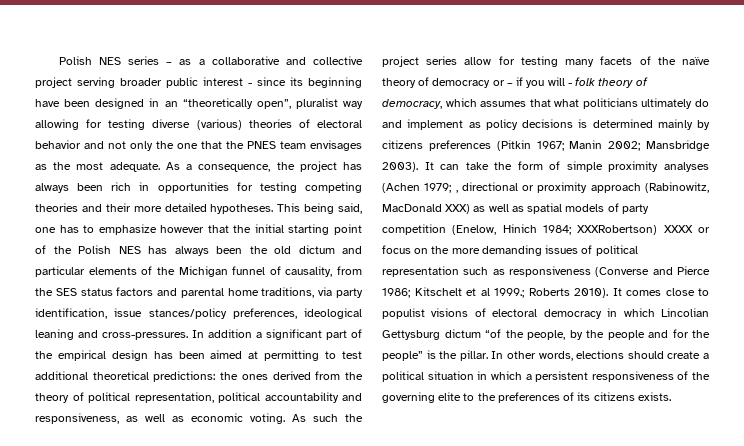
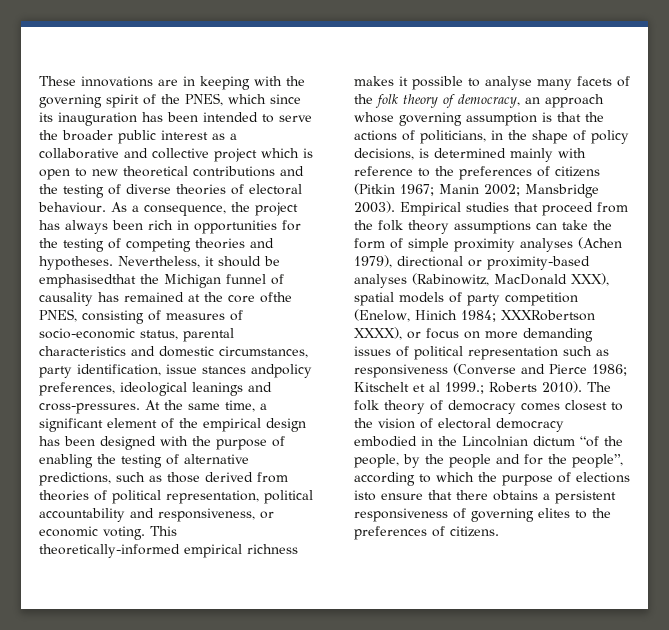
[58,56,173,65] Polish NES series – -> [39,76,305,90] [39,93,301,108] [39,112,312,126] [39,130,208,144] These innovations are in keeping with the governing spirit of the PNES, which since its inauguration has been intended to serve the broader public interest
[77,77,362,88] [35,98,363,109] [35,119,362,130] [35,140,362,151] [35,162,160,172] serving broader public interest - since its beginning have been designed in an “theoretically open”, pluralist way allowing for testing diverse (various) theories of electoral behavior and not only the one that the PNES team envisages as the most adequate. -> [261,148,313,158] [39,166,304,180] [39,184,302,198] [38,202,106,213] which is open to new theoretical contributions and the testing of diverse theories of electoral behaviour.
[259,182,362,193] [35,203,362,214] [35,224,362,235] [35,245,362,256] [35,266,362,277] [35,287,333,298] testing competing theories and their more detailed hypotheses. This being said, one has to emphasize however that the initial starting point of the Polish NES has always been the old dictum and particular elements of the Michigan funnel of causality, from the SES status factors and parental home traditions, via -> [39,238,274,252] [39,256,280,270] [39,274,284,288] [39,292,292,306] [39,309,243,324] [39,328,234,342] [39,346,308,358] the testing of competing theories and hypotheses. Nevertheless, it should be emphasisedthat the Michigan funnel of causality has remained at the core ofthe PNES, consisting of measures of socio-economic status, parental characteristics and domestic circumstances,
[148,308,227,319] stances/policy -> [202,364,312,378] stances andpolicy
[35,329,74,340] leaning -> [192,382,243,396] leanings
[192,329,252,338] In addition -> [145,400,255,412] At the same time,
[326,330,347,340] part -> [107,418,157,428] element
[210,350,362,361] [35,371,364,382] [35,393,69,403] aimed at permitting to test additional theoretical predictions: the ones derived from the theory -> [100,436,285,450] [39,454,249,468] [39,472,288,486] [39,490,89,501] designed with the purpose of enabling the testing of alternative predictions, such as those derived from theories
[126,413,363,424] [382,56,710,67] [382,77,648,88] [382,98,709,109] [382,119,710,130] [382,140,491,151] as well as economic voting. As such the project series allow for testing many facets of the naïve theory of democracy or – if you will - folk theory of democracy, which assumes that what politicians ultimately do and implement as policy decisions is determined mainly by citizens preferences -> [260,511,274,519] [39,526,177,540] [39,544,298,558] [354,76,630,90] [354,94,604,108] [354,112,604,126] [354,130,629,144] [354,148,586,162] [354,166,600,180] or economic voting. This theoretically-informed empirical richness makes it possible to analyse many facets of the folk theory of democracy, an approach whose governing assumption is that the actions of politicians, in the shape of policy decisions, is determined mainly with reference to the preferences of citizens
[424,162,434,170] It -> [400,202,628,216] [354,220,531,234] Empirical studies that proceed from the folk theory assumptions
[424,182,709,193] [382,204,524,214] 1979; , directional or proximity approach (Rabinowitz, MacDonald XXX) as well as -> [354,255,590,270] [354,273,609,288] 1979), directional or proximity-based analyses (Rabinowitz, MacDonald XXX),
[577,225,693,235] XXXRobertson) XXXX -> [500,310,595,321] [354,327,402,340] XXXRobertson XXXX),
[431,246,450,254] the -> (480, 335) none
[612,288,709,296] [382,308,709,319] [382,330,440,340] It comes close to populist visions of electoral democracy in which Lincolian Gettysburg -> [587,382,611,392] [354,400,623,414] [354,418,564,432] [354,436,528,447] The folk theory of democracy comes closest to the vision of electoral democracy embodied in the Lincolnian
[382,350,709,361] [382,371,522,382] people” is the pillar. In other words, elections should create a political situation in which -> [572,454,623,468] [354,472,630,486] [354,490,538,501] people”, according to which the purpose of elections isto ensure that there obtains
[692,372,710,380] [382,392,671,403] the governing elite to the preferences of its citizens exists. -> [471,508,611,522] [354,526,499,540] governing elites to the preferences of citizens.

